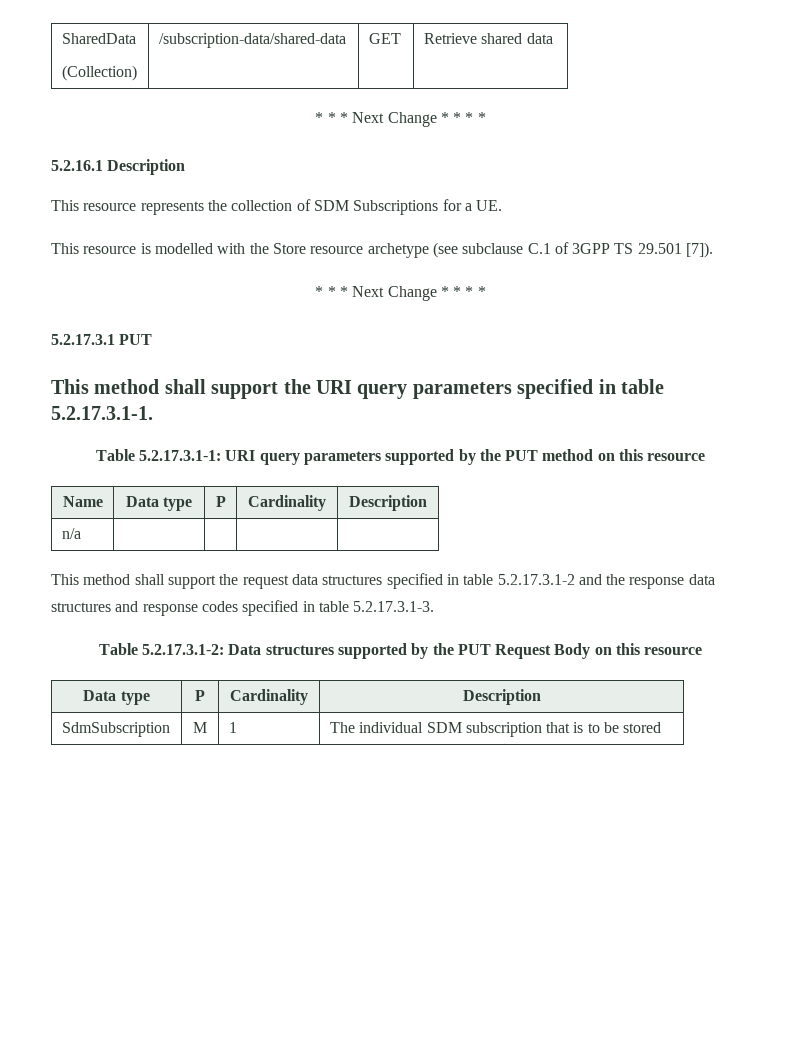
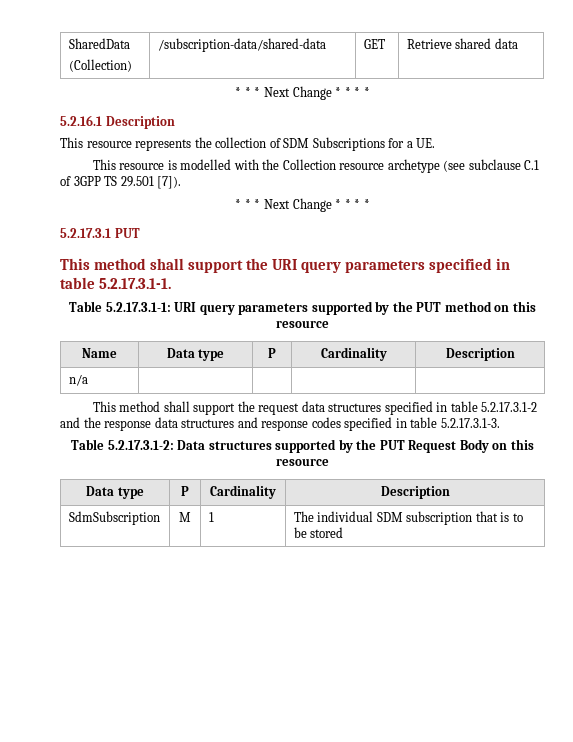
[272,243,306,254] Store -> [282,159,336,170] Collection

